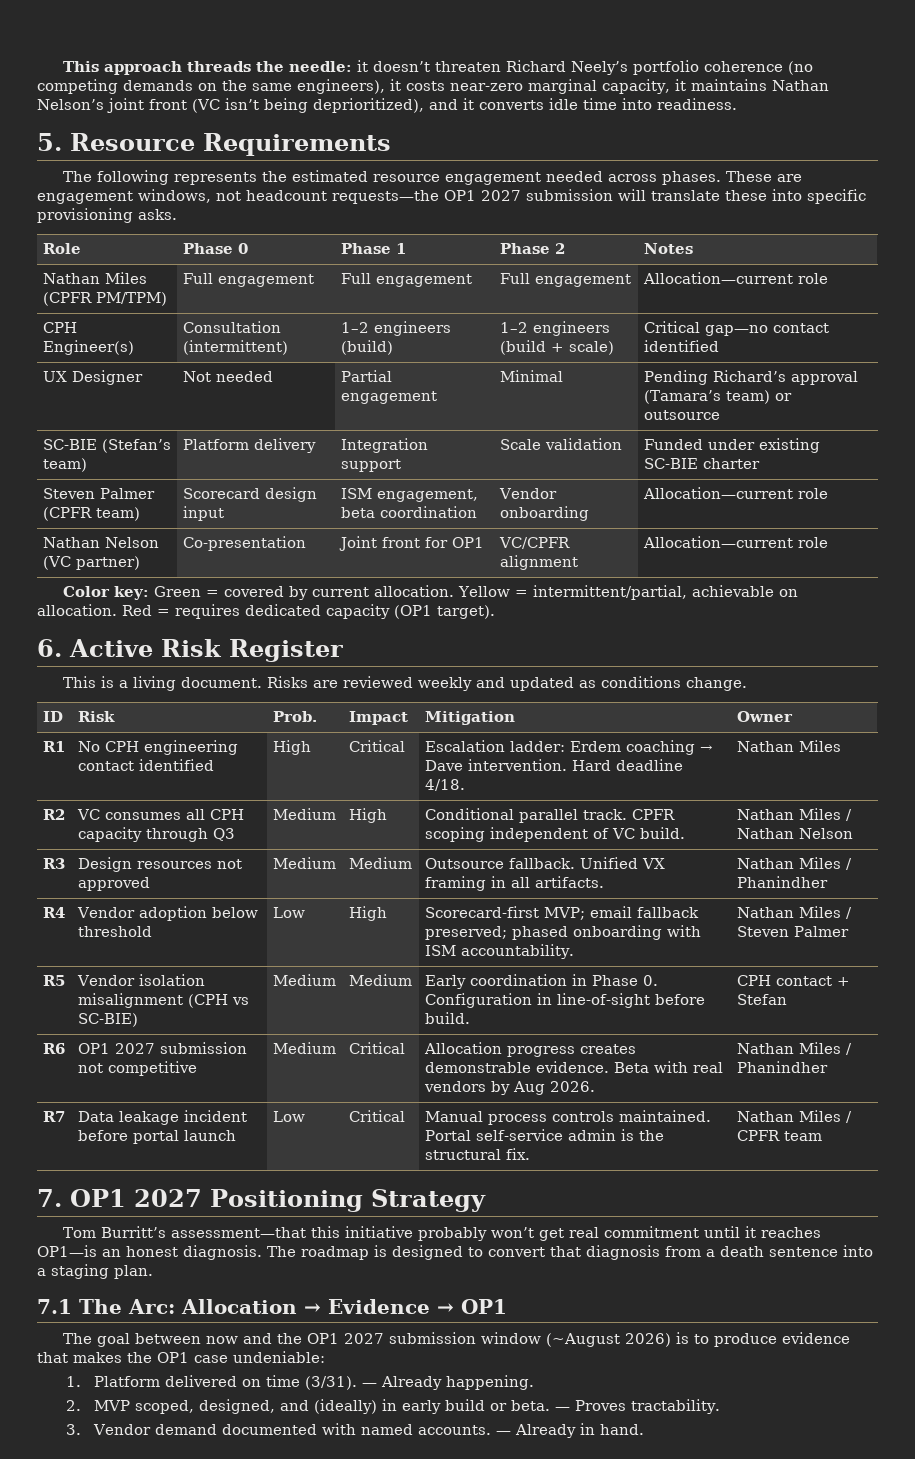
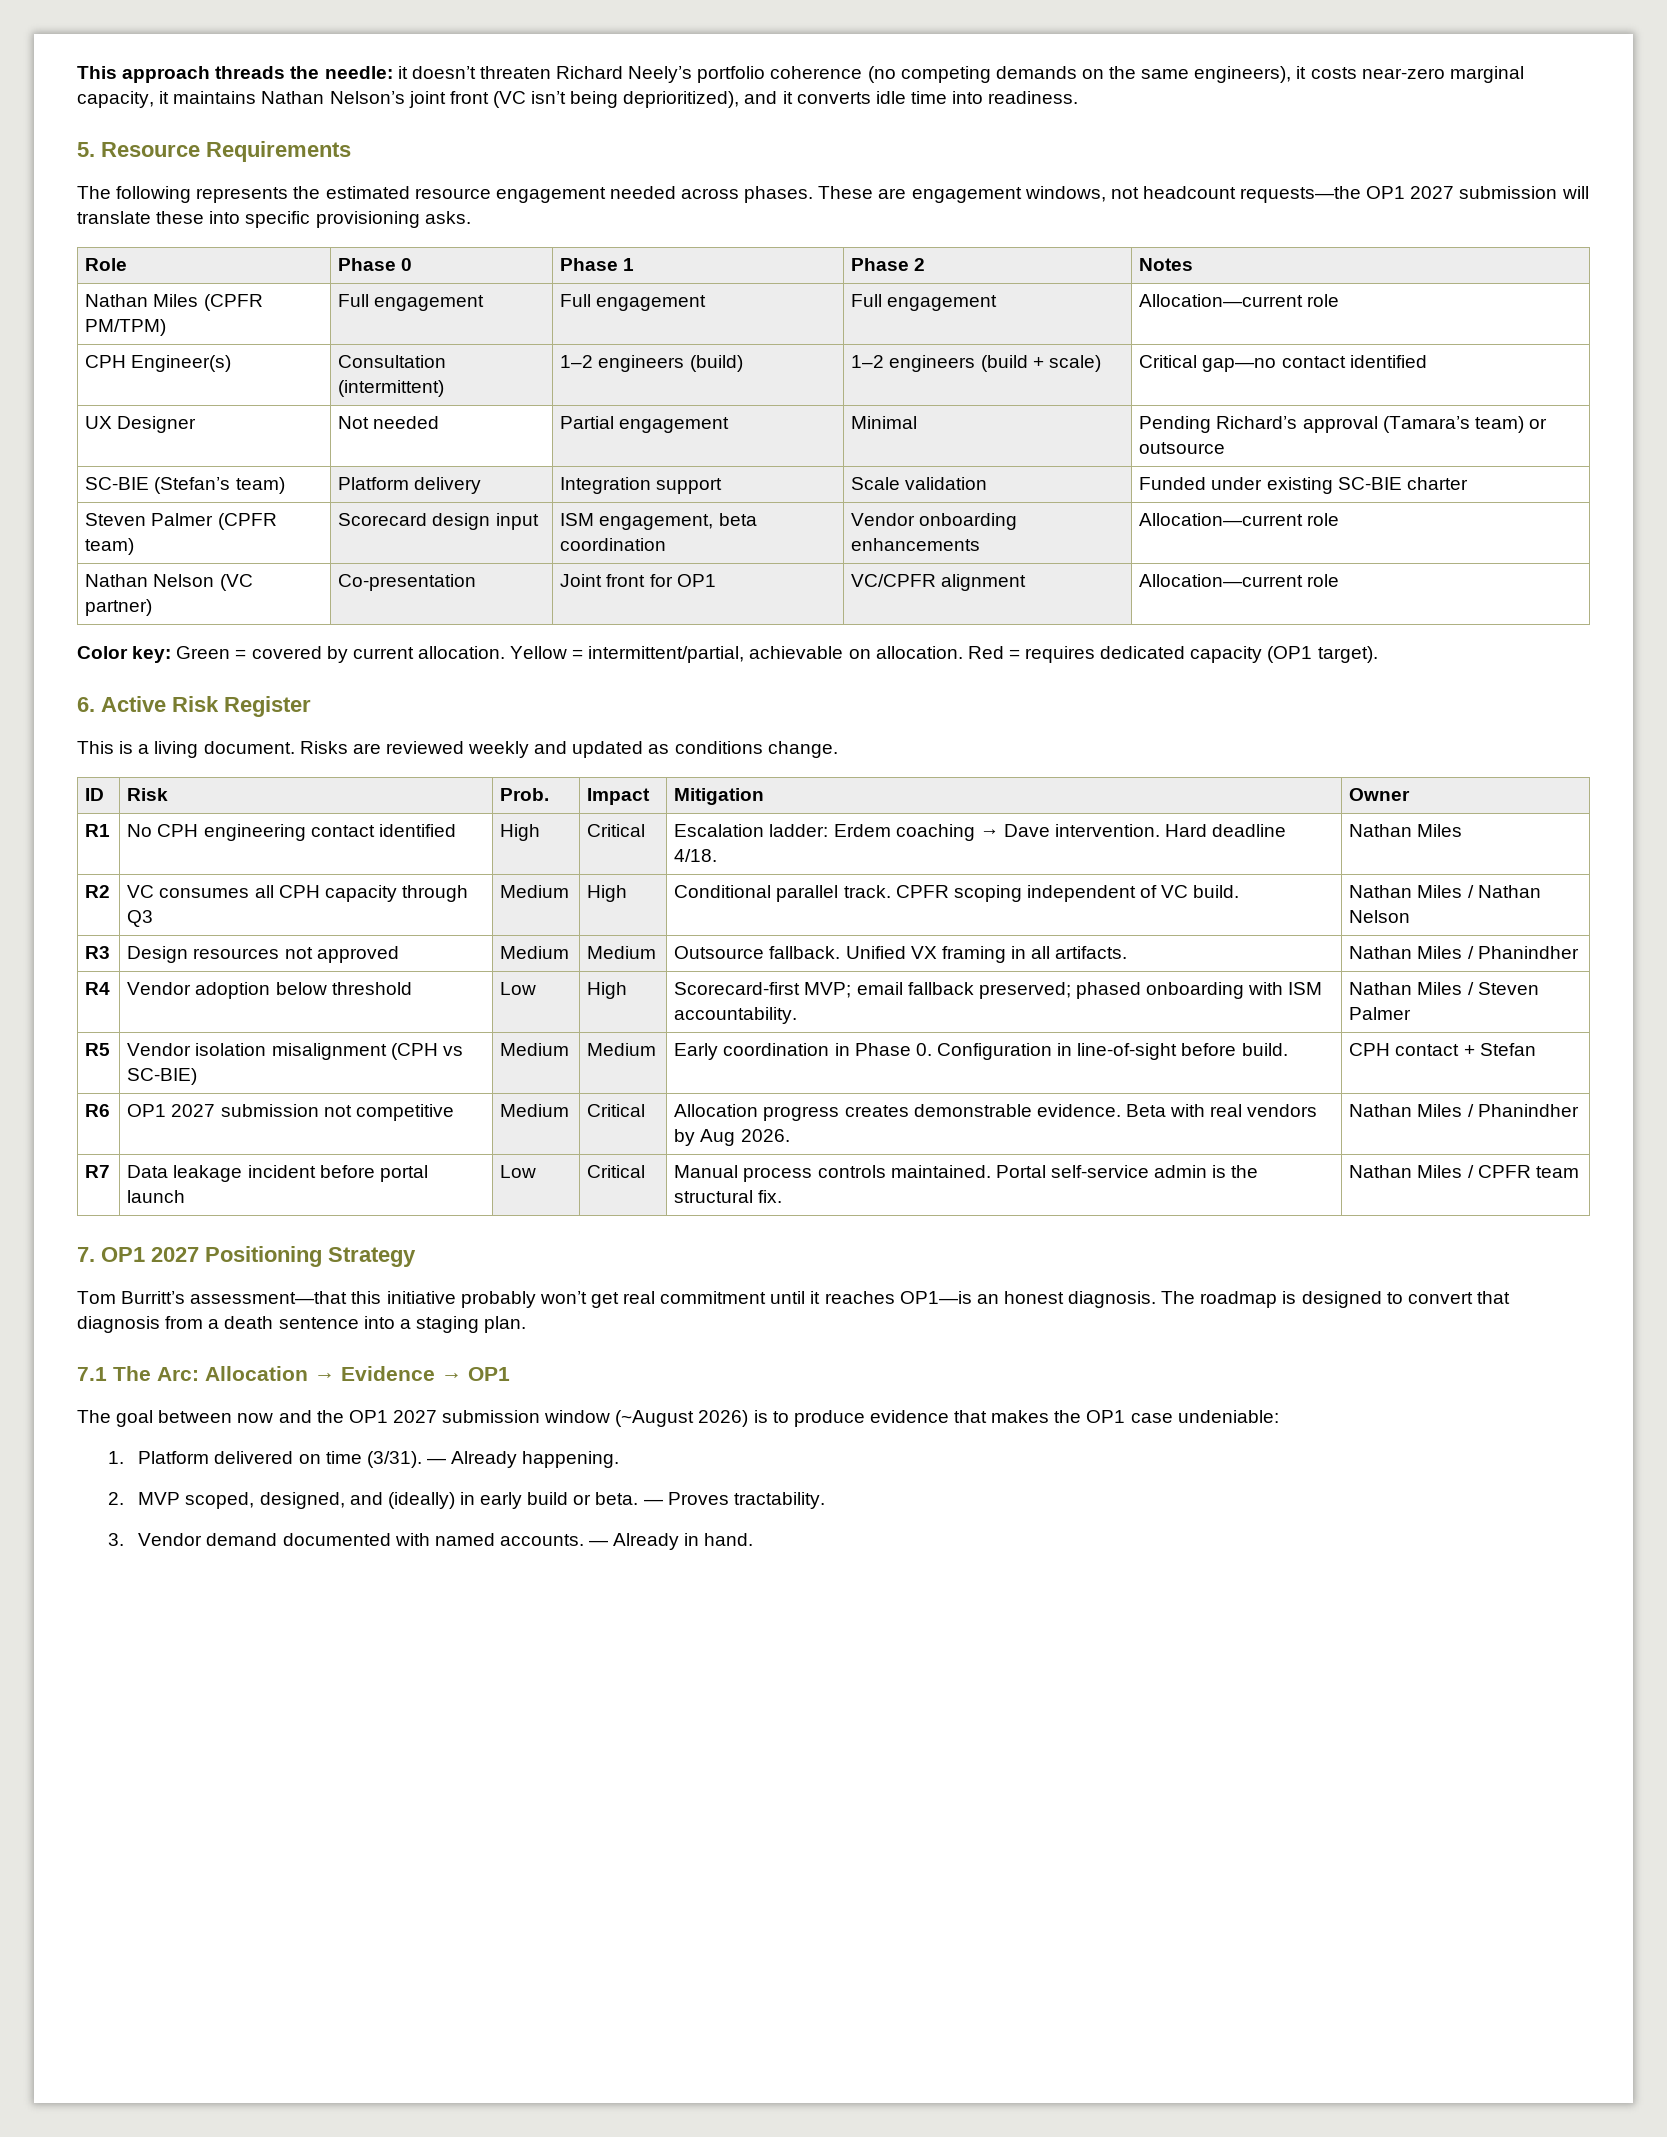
(590, 513) none -> [851,538,981,551] enhancements

